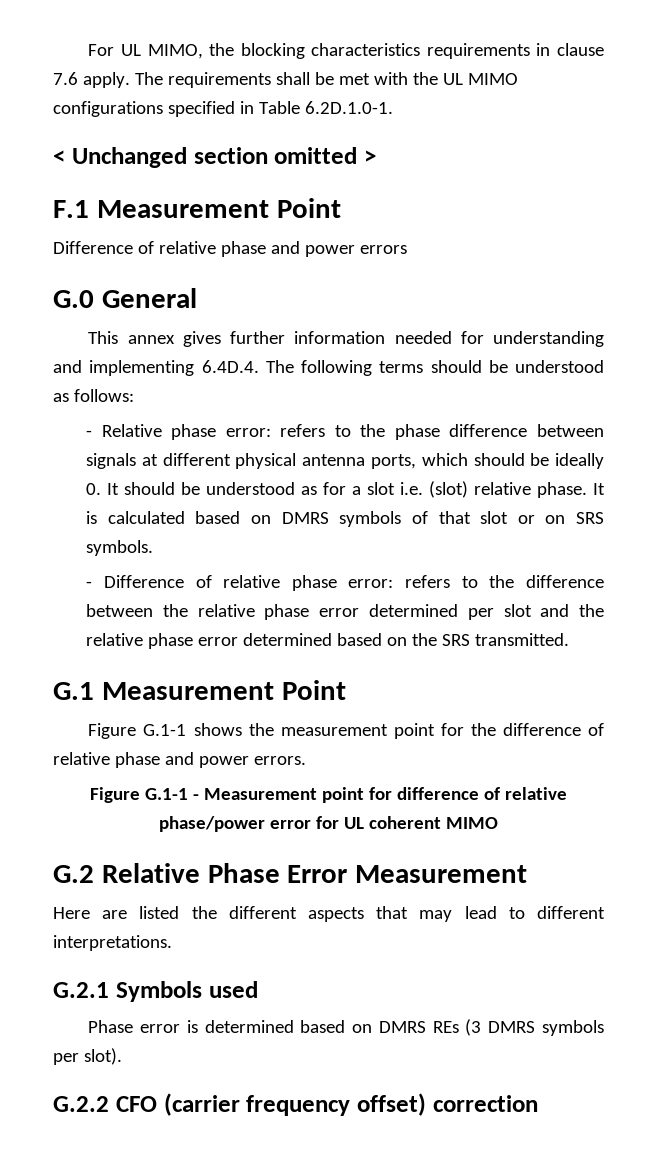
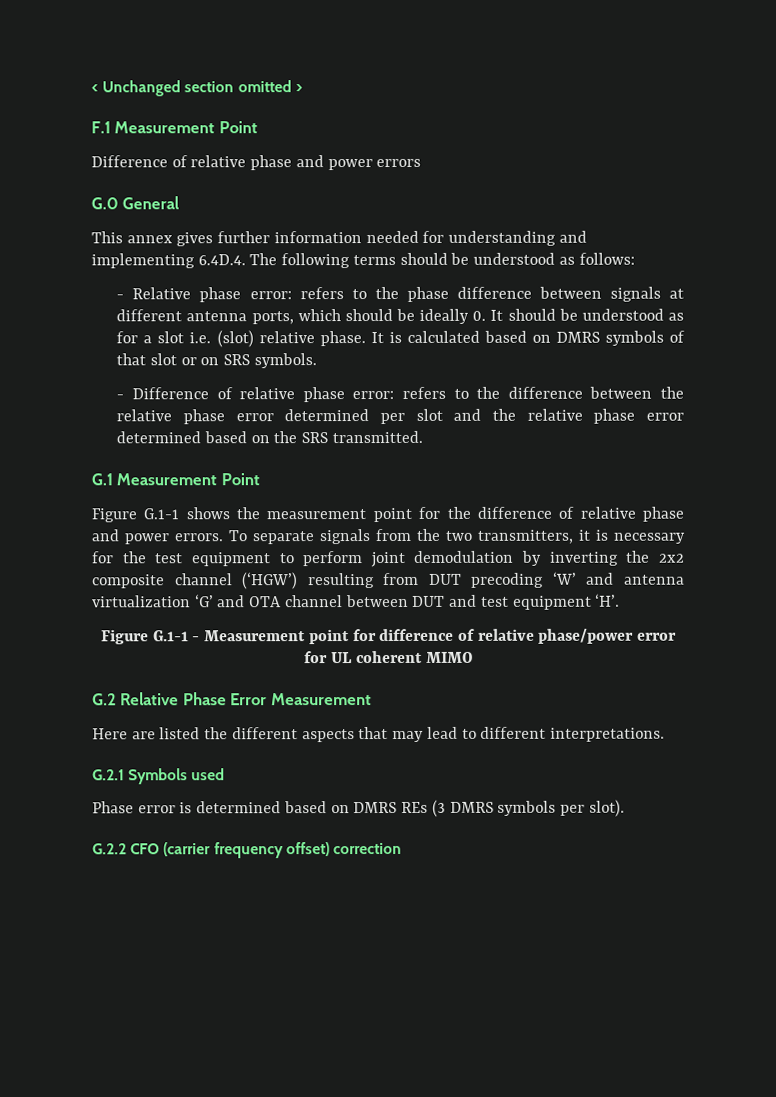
[88,43,604,59] [53,72,518,88] [53,101,393,117] For UL MIMO, the blocking characteristics requirements in clause 7.6 apply. The requirements shall be met with the UL MIMO configurations specified in Table 6.2D.1.0-1. // -> (91, 88) none
[235,453,297,469] physical -> (183, 315) none
(306, 760) none -> [228,528,685,545] [92,550,685,568] [92,571,685,590] [92,593,621,610] To separate signals from the two transmitters, it is necessary for the test equipment to perform joint demodulation by inverting the 2x2 composite channel (‘HGW’) resulting from DUT precoding ‘W’ and antenna virtualization ‘G’ and OTA channel between DUT and test equipment ‘H’.

